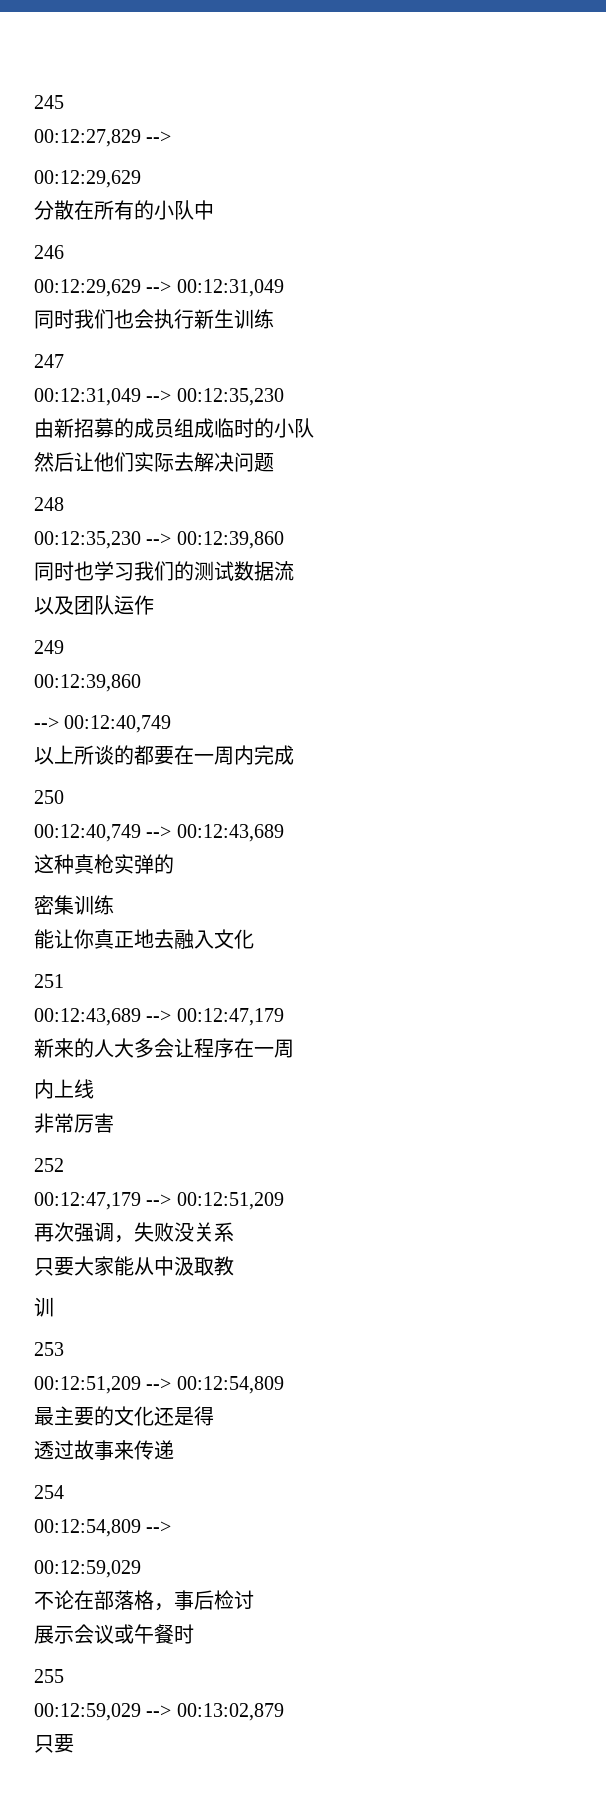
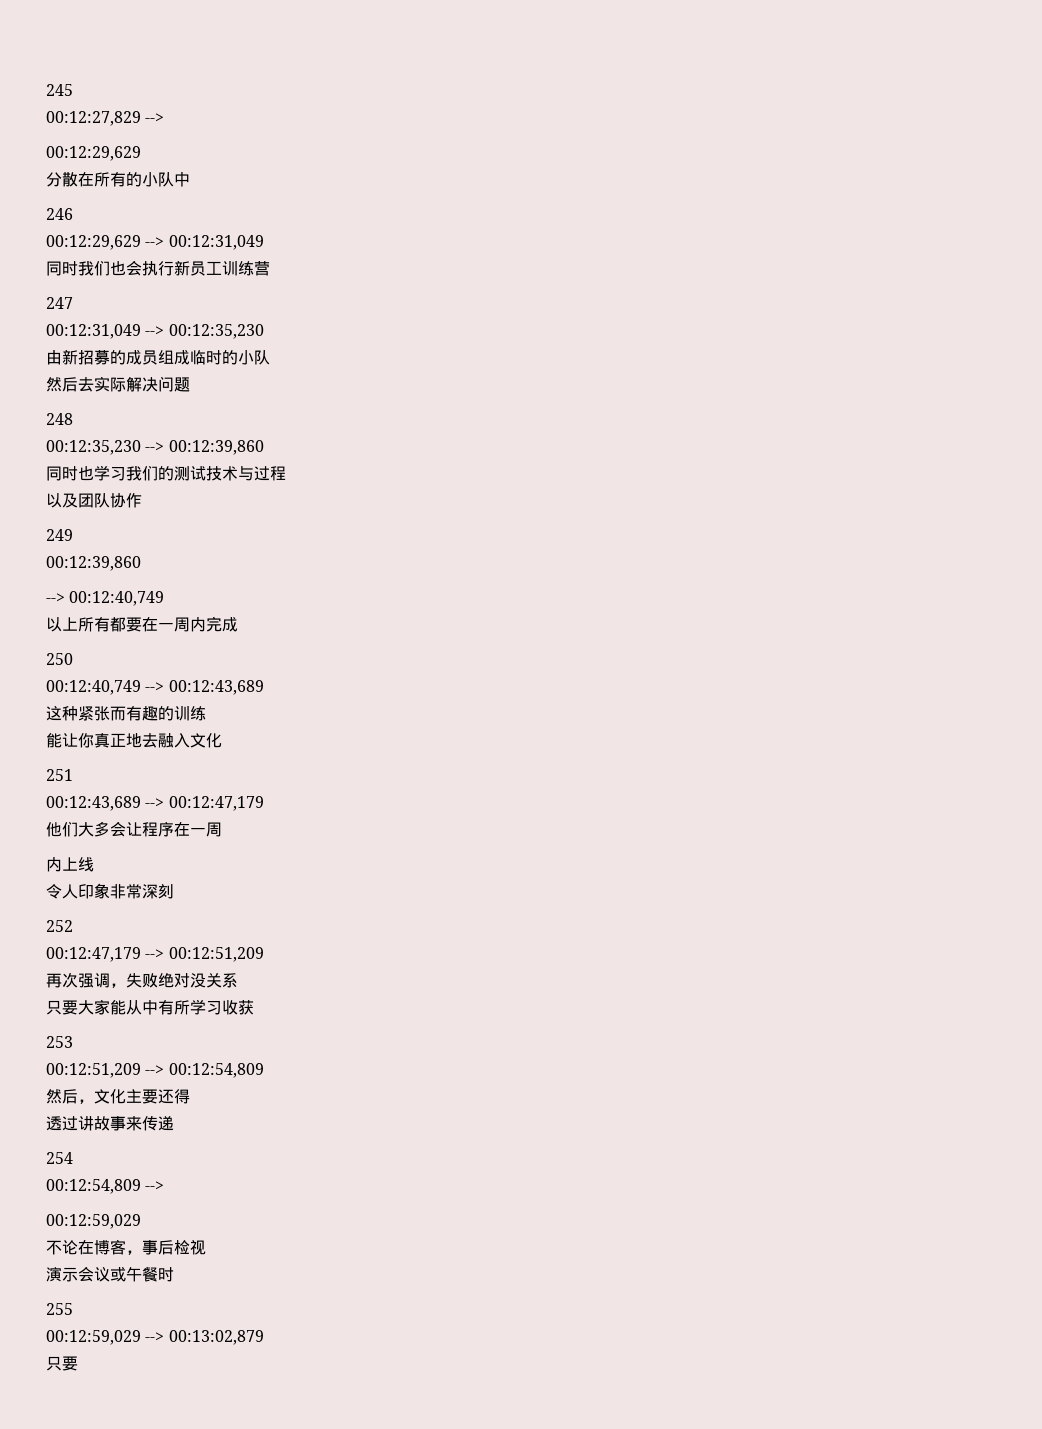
[214,309,274,329] 生训练 -> [190,261,270,276] 员工训练营
[74,452,194,472] 让他们实际去 -> [78,376,126,392] 去实际
[234,561,294,581] 数据流 -> [206,466,286,481] 技术与过程
[114,595,134,615] 运 -> [110,493,126,508] 协
[94,745,134,765] 谈的 -> [94,617,110,632] 有
[74,854,174,874] [34,895,74,915] 真枪实弹的 // 密集 -> [78,706,174,721] 紧张而有趣的
[34,1038,114,1058] 新来的人 -> [46,822,78,837] 他们
[34,1113,114,1133] 非常厉害 -> [46,883,174,899] 令人印象非常深刻
(174, 1232) none -> [158,973,190,988] 绝对
[174,1256,234,1276] [34,1297,54,1317] 汲取教 // 训 -> [158,999,254,1015] 有所学习收获
[34,1406,194,1426] 最主要的文化还是 -> [46,1089,174,1104] 然后，文化主要还
(74, 1450) none -> [78,1116,94,1131] 讲
[94,1590,154,1610] 部落格 -> [94,1239,126,1255] 博客
[234,1590,254,1610] [34,1625,54,1644] 讨 // 展 -> [190,1239,206,1255] [46,1267,62,1282] 视 // 演

